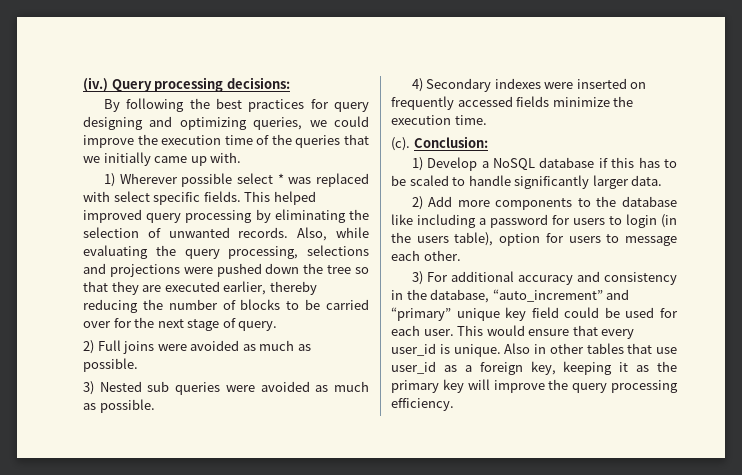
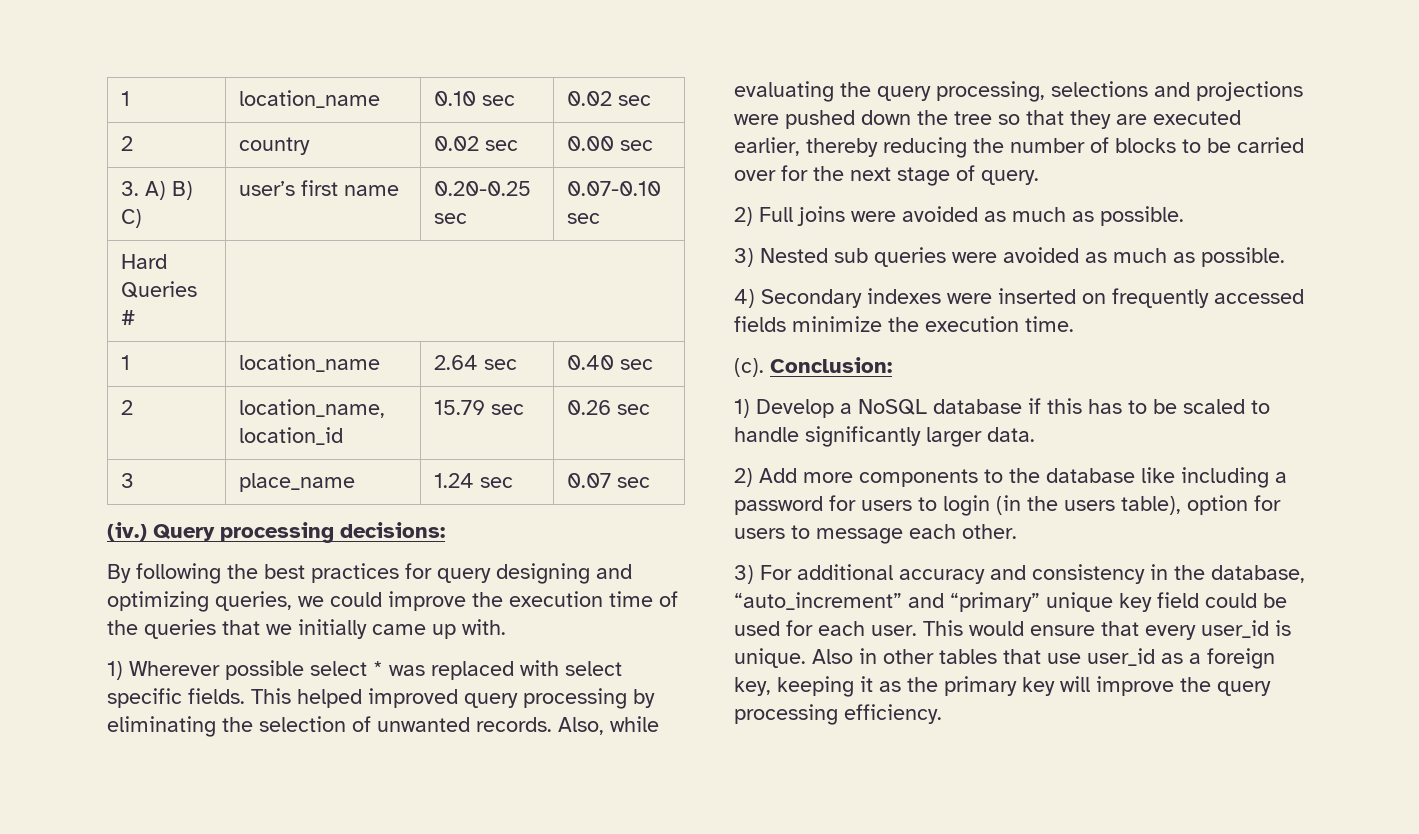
(83, 84) none -> [120,91,130,106] [238,90,380,108] [433,91,515,106] [566,91,651,106] [120,136,133,151] [238,137,310,155] [433,136,518,151] [566,136,653,151] [120,181,193,200] [120,209,142,228] [238,180,399,196] [433,181,531,196] [433,213,467,224] [566,181,661,196] [566,213,600,224] [120,254,167,269] [120,281,197,298] [120,310,135,325] [120,355,130,370] [238,354,380,372] [433,355,517,370] [566,355,653,370] [120,400,133,415] [238,399,385,418] [238,427,343,445] [433,400,524,415] [566,400,650,415] [120,473,134,488] [238,473,355,492] [433,473,513,488] [566,473,650,488] 1 | location_name | 0.10 sec | 0.02 sec // 2 | country | 0.02 sec | 0.00 sec // 3. A) B) C) | user’s first name | 0.20-0.25 sec | 0.07-0.10 sec // Hard Queries # | // 1 | location_name | 2.64 sec | 0.40 sec // 2 | location_name, location_id | 15.79 sec | 0.26 sec // 3 | place_name | 1.24 sec | 0.07 sec //

